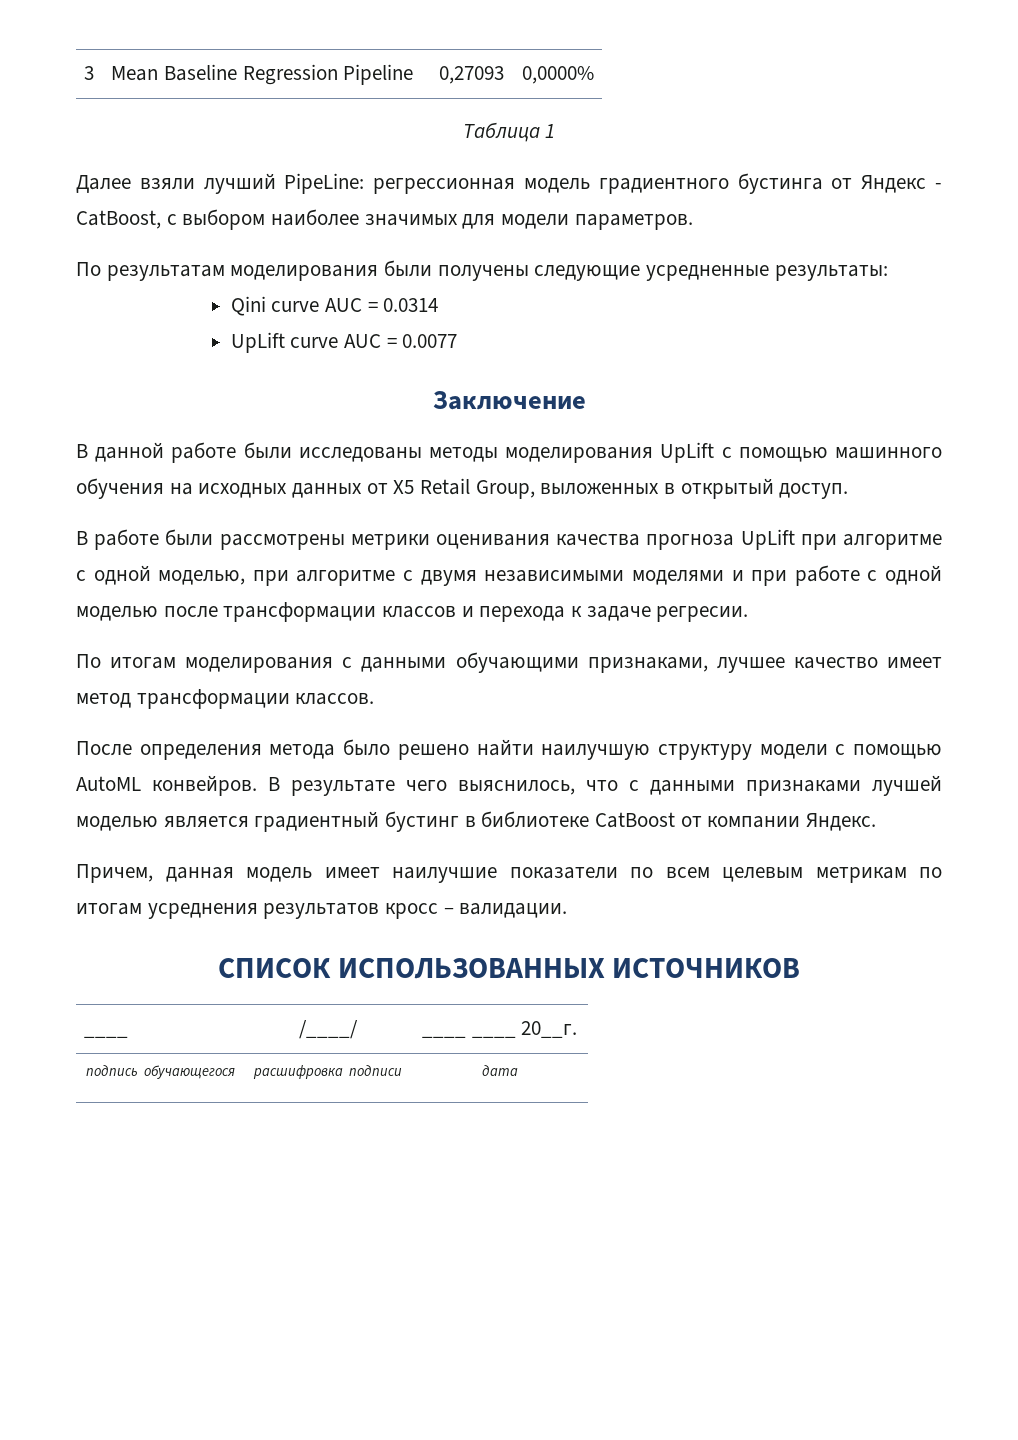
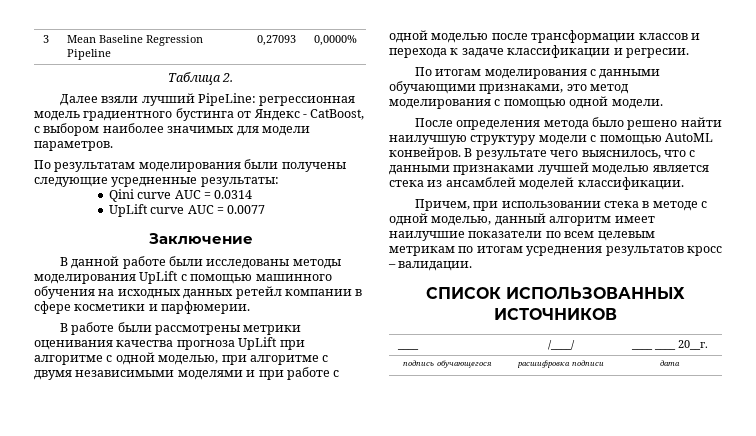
[545,124,556,138] 1 -> [222,73,234,82] 2.
[366,478,849,499] от X5 Retail Group, выложенных в открытый доступ. -> [235,286,363,299] [34,301,251,314] ретейл компании в сфере косметики и парфюмерии.
(651, 613) none -> [507,45,623,58] классификации и
[716,657,942,673] [76,689,375,709] лучшее качество имеет метод трансформации классов. -> [566,84,630,94] [389,96,663,109] это метод моделирования с помощью одной модели.
[254,811,877,832] [76,864,312,883] градиентный бустинг в библиотеке CatBoost от компании Яндекс. // Причем, данная модель -> [389,177,684,190] [414,199,708,211] [389,213,612,226] стека из ансамблей моделей классификации. // Причем, при использовании стека в методе с одной моделью, данный алгоритм

